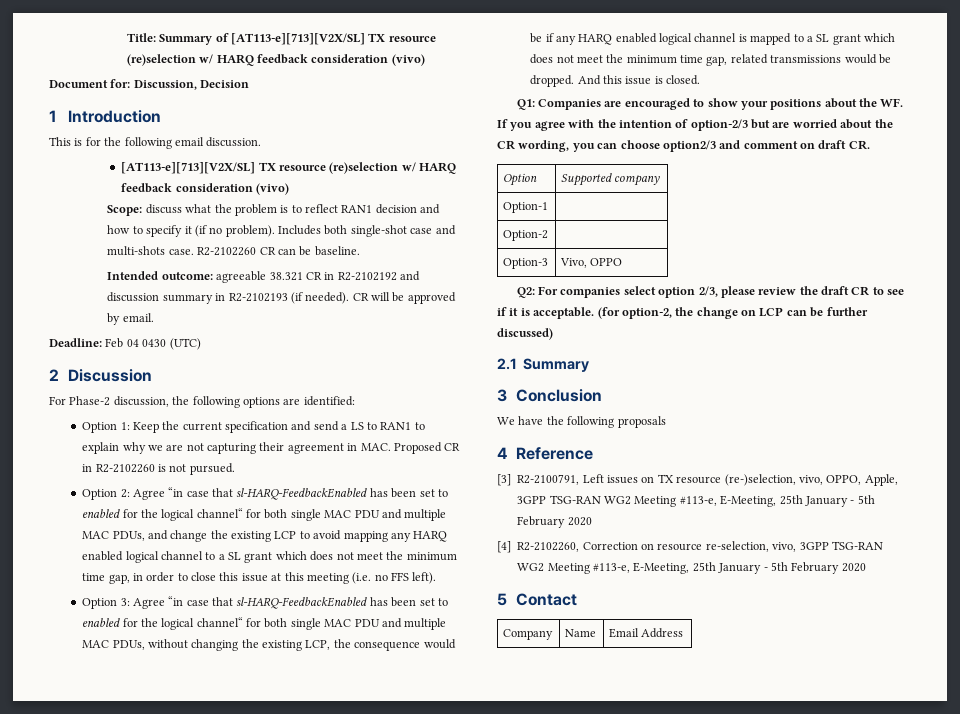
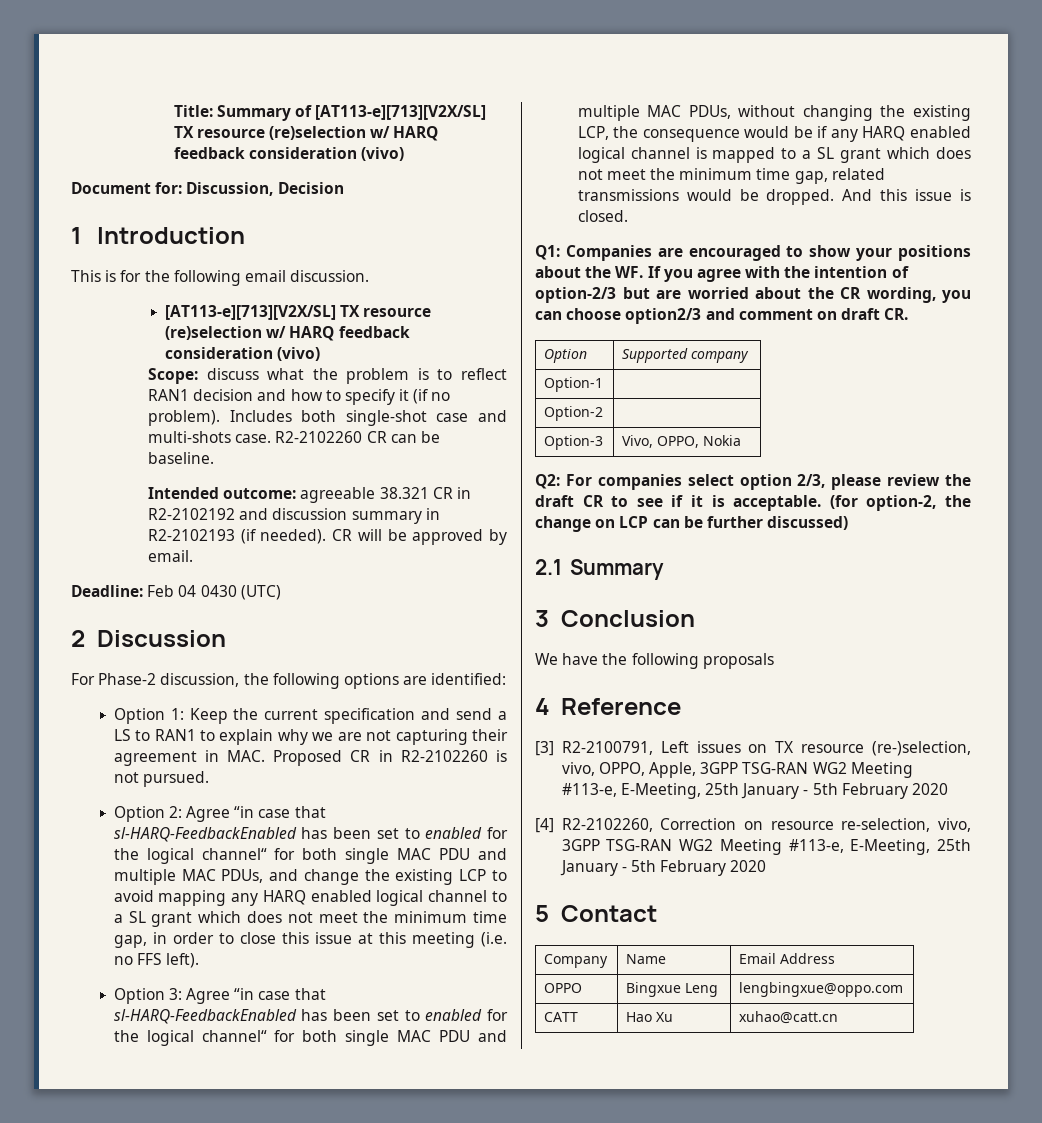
[590,258,623,266] OPPO -> [657,435,742,448] OPPO, Nokia
(684, 633) none -> [544,983,583,993] [626,982,719,997] [739,982,904,997] [544,1012,579,1022] [626,1012,674,1022] [739,1011,839,1024] // OPPO | Bingxue Leng | lengbingxue@oppo.com // CATT | Hao Xu | xuhao@catt.cn

